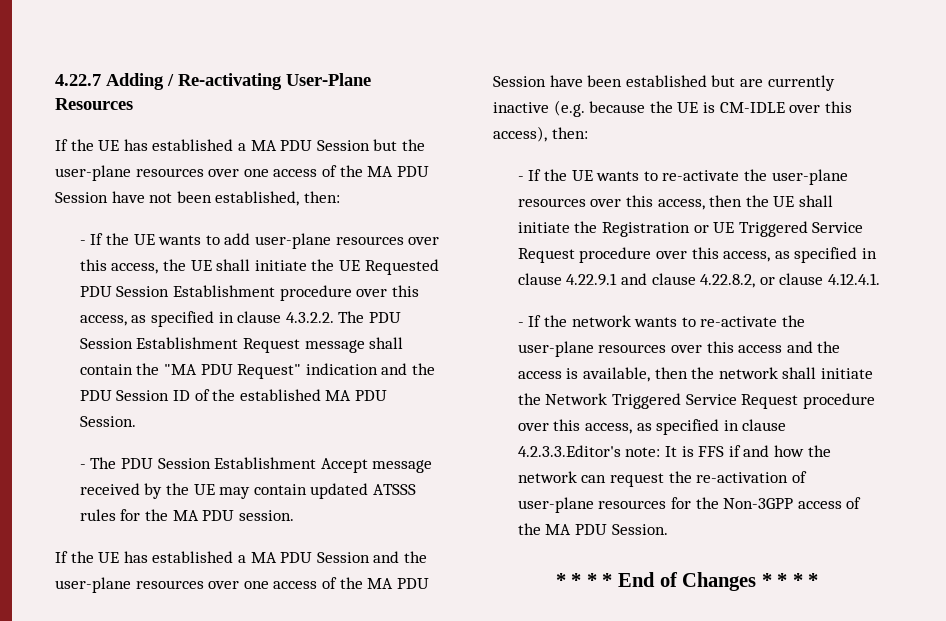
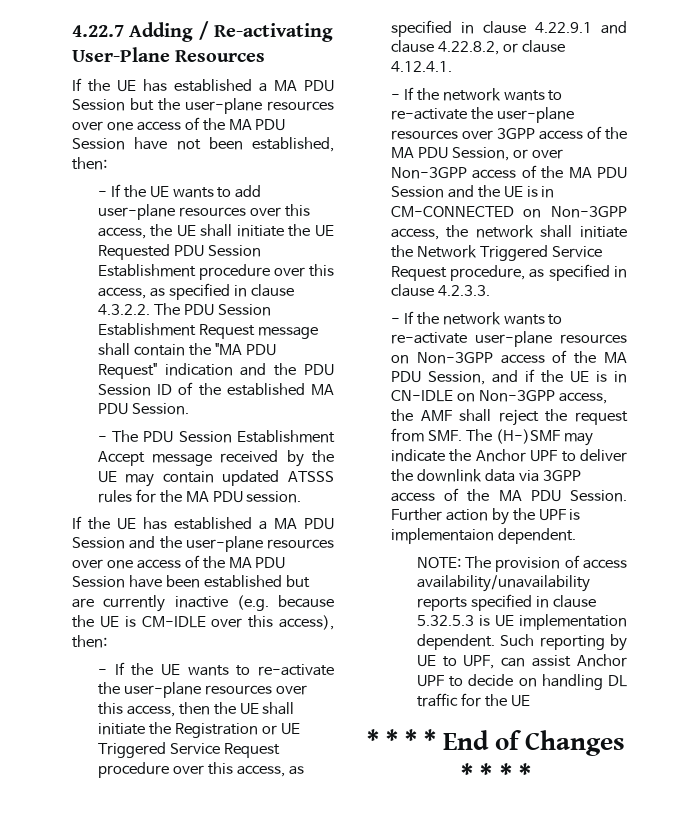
[706,341,841,353] [517,367,688,382] this access and the access is available, then -> [496,126,627,140] [390,147,563,161] [390,165,627,179] [390,185,555,198] [390,206,627,218] [390,228,439,240] 3GPP access of the MA PDU Session, or over Non-3GPP access of the MA PDU Session and the UE is in CM-CONNECTED on Non-3GPP access,
[802,393,875,409] [517,419,787,435] [517,445,831,457] [517,471,807,487] [517,497,862,513] [517,523,668,535] procedure over this access, as specified in clause 4.2.3.3.Editor's note: It is FFS if and how the network can request the re-activation of user-plane resources for the Non-3GPP access of the MA PDU Session. -> [450,264,627,281] [390,284,490,297] [390,311,563,325] [390,331,627,347] [390,350,627,364] [390,369,627,385] [390,390,607,404] [390,409,628,426] [390,428,593,446] [390,449,627,462] [390,469,581,482] [390,488,627,502] [390,508,581,525] [390,528,576,544] [416,555,627,572] [416,575,590,592] [416,594,596,611] [416,614,627,630] [416,634,627,651] [416,654,627,669] [416,674,627,690] [416,693,530,707] procedure, as specified in clause 4.2.3.3. // - If the network wants to re-activate user-plane resources on Non-3GPP access of the MA PDU Session, and if the UE is in CN-IDLE on Non-3GPP access, the AMF shall reject the request from SMF. The (H-)SMF may indicate the Anchor UPF to deliver the downlink data via 3GPP access of the MA PDU Session. Further action by the UPF is implementaion dependent. // NOTE: The provision of access availability/unavailability reports specified in clause 5.32.5.3 is UE implementation dependent. Such reporting by UE to UPF, can assist Anchor UPF to decide on handling DL traffic for the UE

